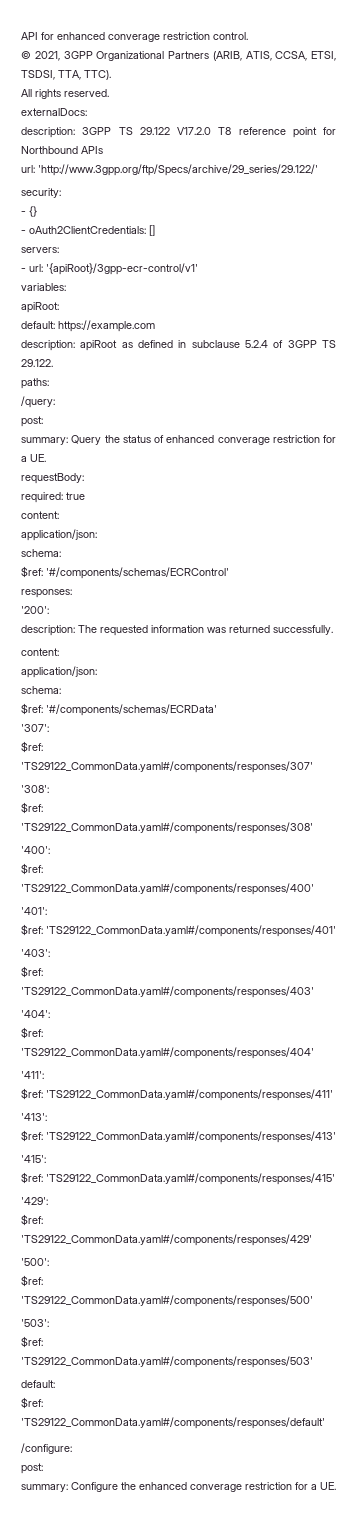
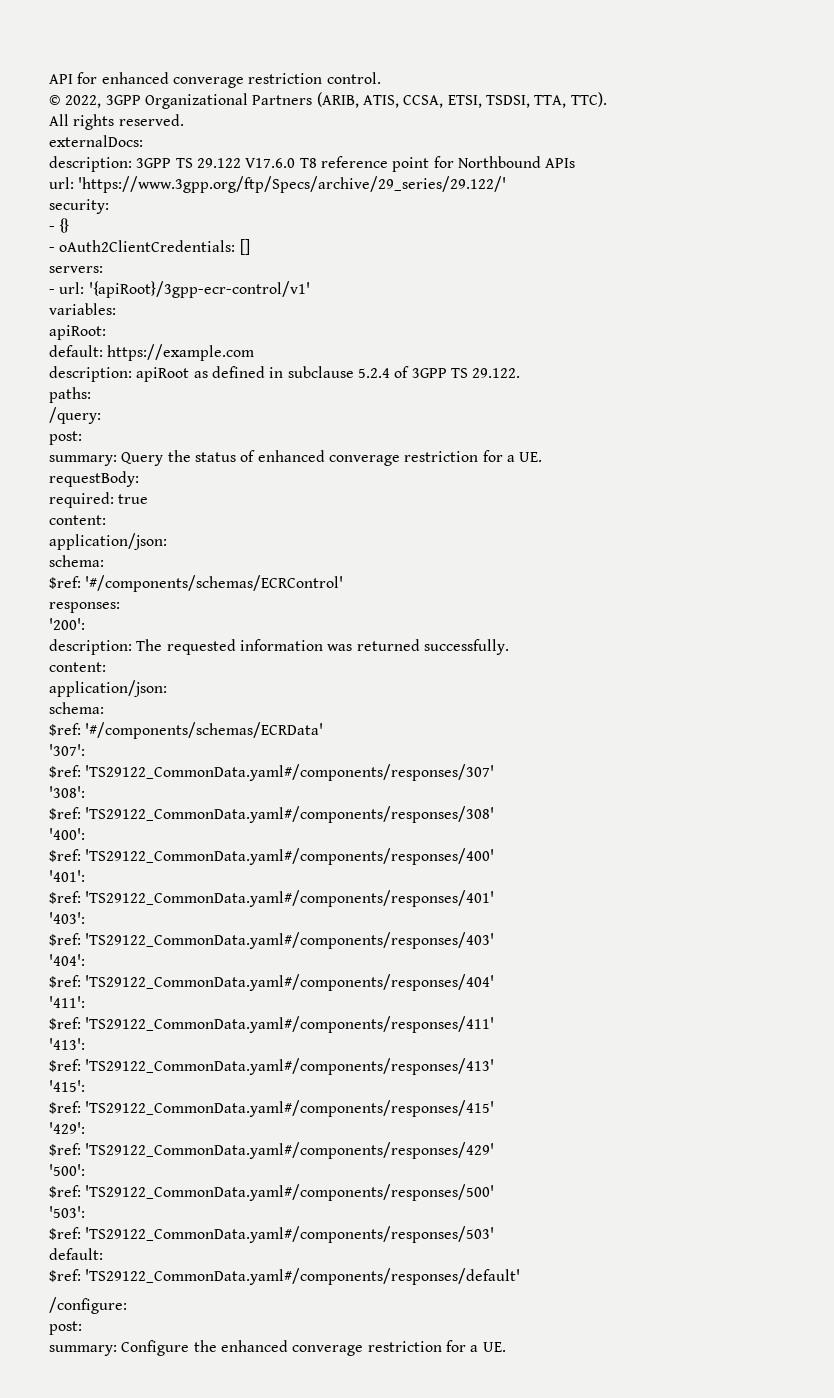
[34,51,60,61] 2021, -> [65,95,102,108] 2022,
[177,127,211,135] V17.2.0 -> [245,158,296,168] V17.6.0
[38,164,318,176] 'http://www.3gpp.org/ftp/Specs/archive/29_series/29.122/' -> [78,176,507,193] 'https://www.3gpp.org/ftp/Specs/archive/29_series/29.122/'

